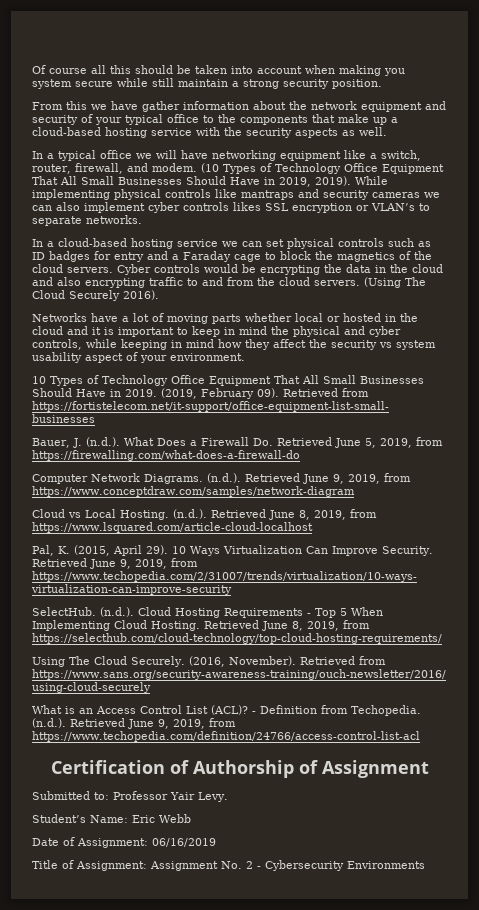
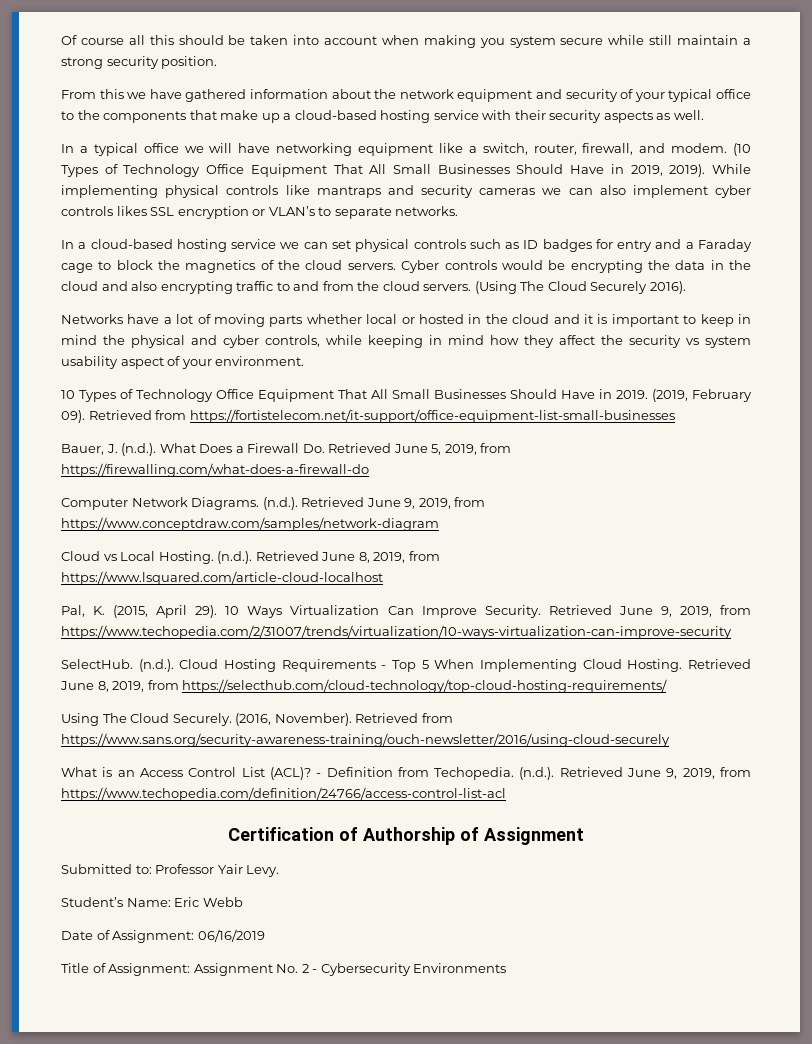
[142,101,180,112] gather -> [185,89,247,102] gathered
[224,127,242,136] the -> [514,110,546,120] their

